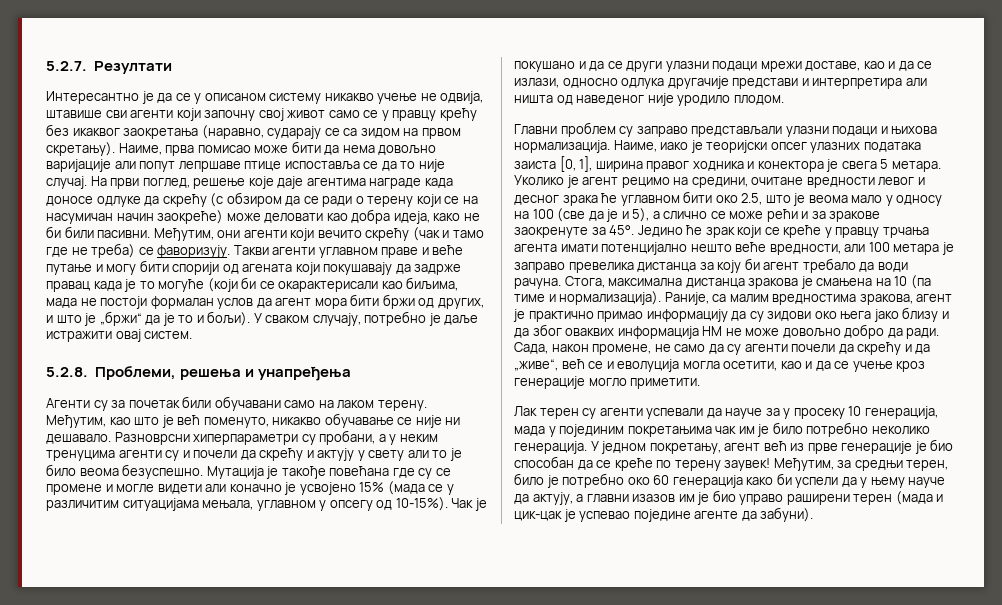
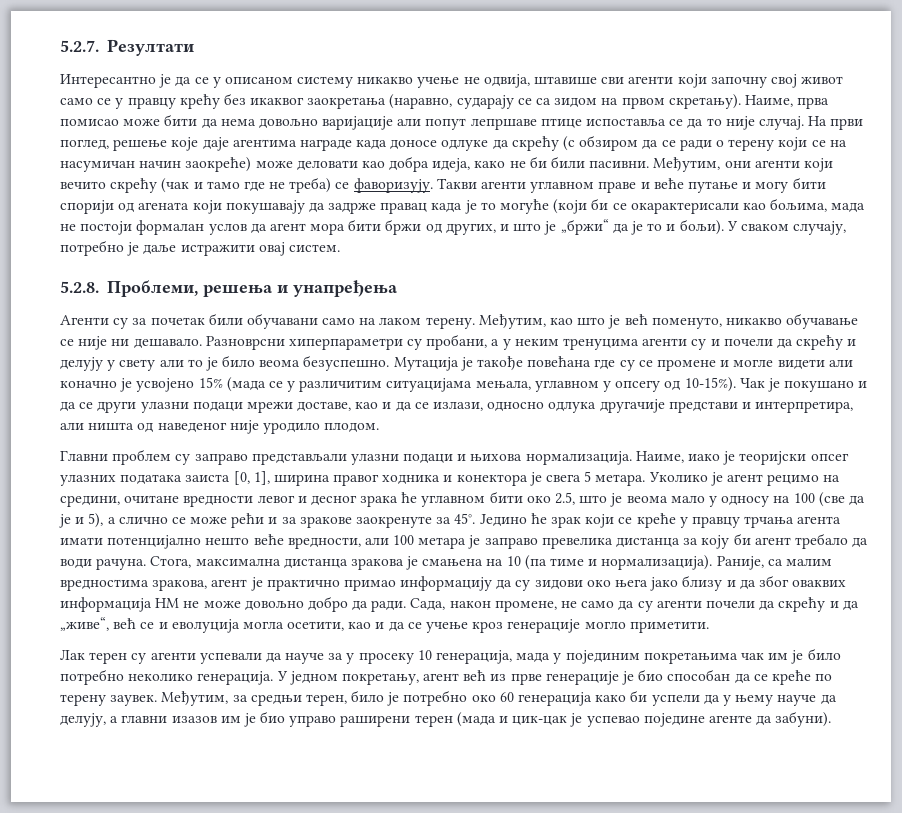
[406,277,459,291] биљима, -> [770,198,828,212] бољима,
[317,448,355,461] актују -> [60,357,103,371] делују
[812,78,903,89] интерпретира -> [755,401,854,413] интерпретира,
[724,458,771,471] заувек! -> [110,695,158,706] заувек.
[532,492,573,505] актују, -> [60,713,106,727] делују,

